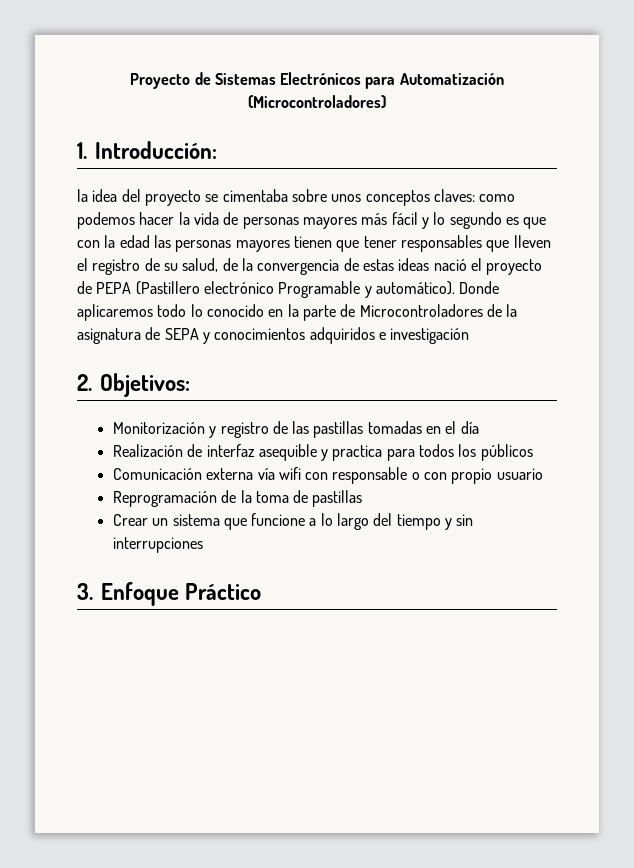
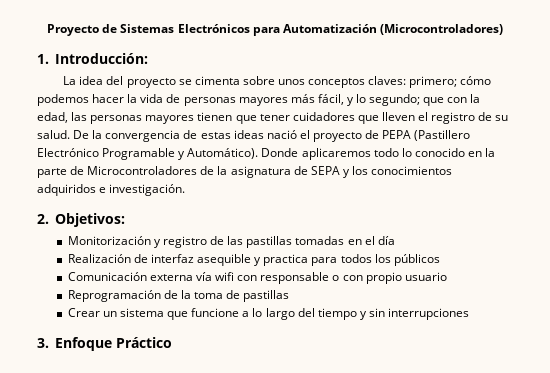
[77,189,88,202] la -> [63,76,77,85] La
[222,189,288,202] cimentaba -> [194,76,240,85] cimenta
[479,194,516,202] como -> [409,76,492,88] primero; cómo
[391,212,418,225] fácil -> [317,94,344,105] fácil,
[449,212,519,229] segundo es -> [369,94,421,106] segundo;
[119,235,150,248] edad -> [37,112,68,123] edad,
[400,235,482,252] responsables -> [292,112,355,121] cuidadores
[182,258,238,272] salud, de -> [37,130,90,139] salud. De
[203,281,274,294] electrónico -> [37,148,99,157] Electrónico
[375,281,455,295] automático). -> [187,148,259,159] Automático).
(210, 338) none -> [351,166,368,175] los
[390,328,470,344] investigación -> [109,184,186,196] investigación.

